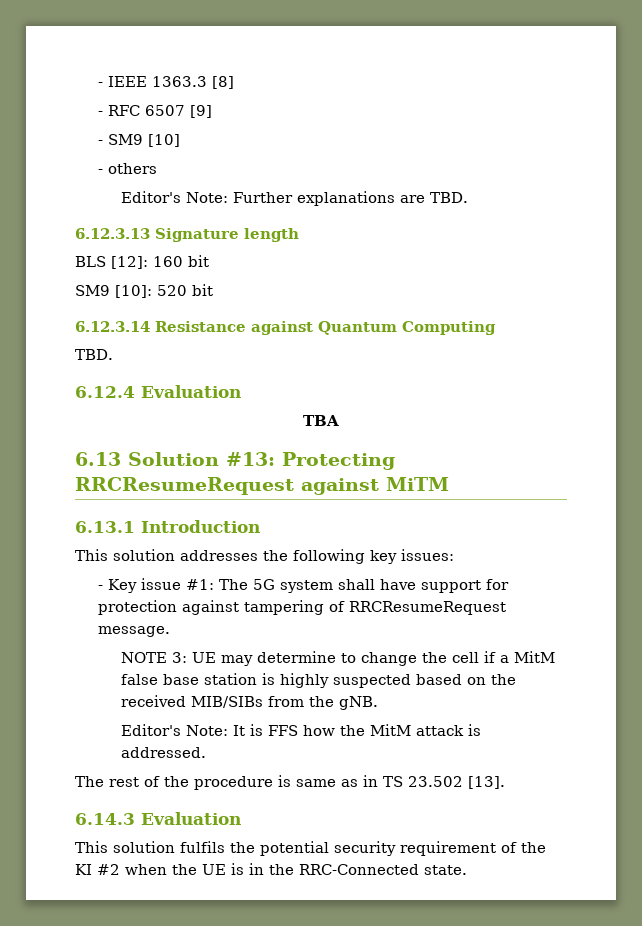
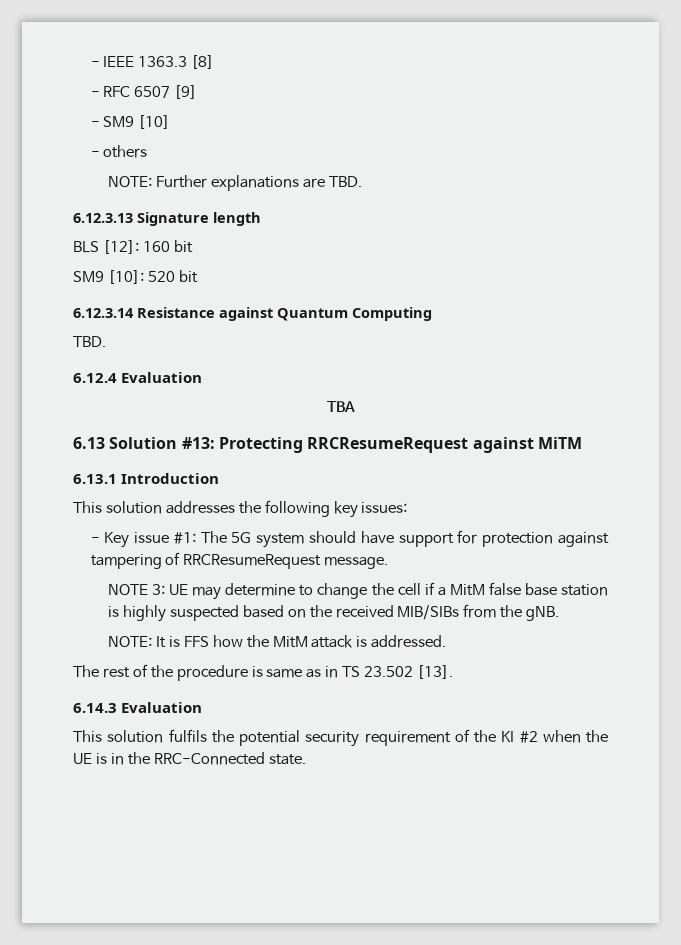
[121,191,229,203] Editor's Note: -> [108,176,153,188] NOTE:
[338,579,376,590] shall -> [309,531,357,543] should
[121,724,229,736] Editor's Note: -> [108,636,153,648] NOTE:

